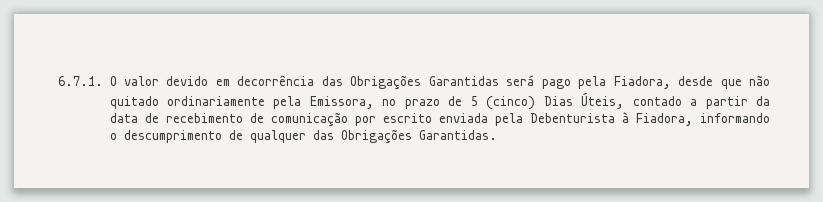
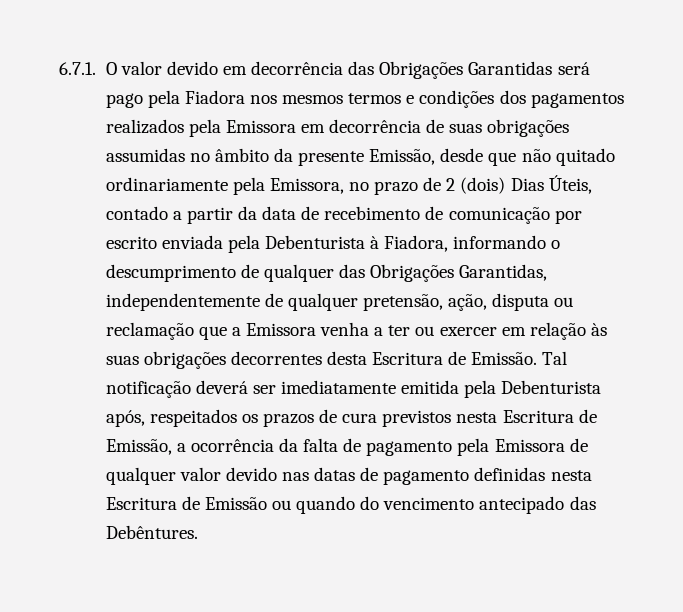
[613,76,671,89] Fiadora, -> [184,90,624,108] [105,119,570,137] [105,148,436,166] Fiadora nos mesmos termos e condições dos pagamentos realizados pela Emissora em decorrência de suas obrigações assumidas no âmbito da presente Emissão,
[470,96,536,110] 5 (cinco) -> [446,177,506,194] 2 (dois)
[418,130,497,140] Garantidas. -> [459,264,548,281] [105,293,574,311] [105,322,607,340] [105,351,568,369] [105,380,602,398] [105,409,597,427] [105,438,588,456] [105,467,592,485] [105,496,596,514] [105,525,198,539] Garantidas, independentemente de qualquer pretensão, ação, disputa ou reclamação que a Emissora venha a ter ou exercer em relação às suas obrigações decorrentes desta Escritura de Emissão. Tal notificação deverá ser imediatamente emitida pela Debenturista após, respeitados os prazos de cura previstos nesta Escritura de Emissão, a ocorrência da falta de pagamento pela Emissora de qualquer valor devido nas datas de pagamento definidas nesta Escritura de Emissão ou quando do vencimento antecipado das Debêntures.

